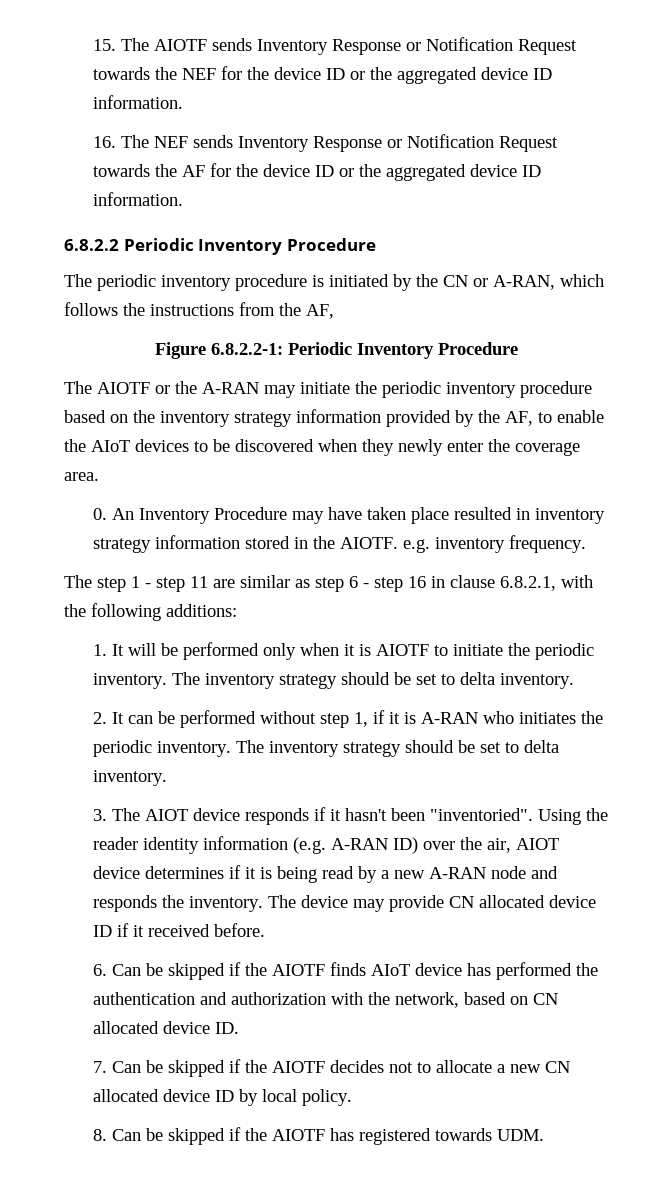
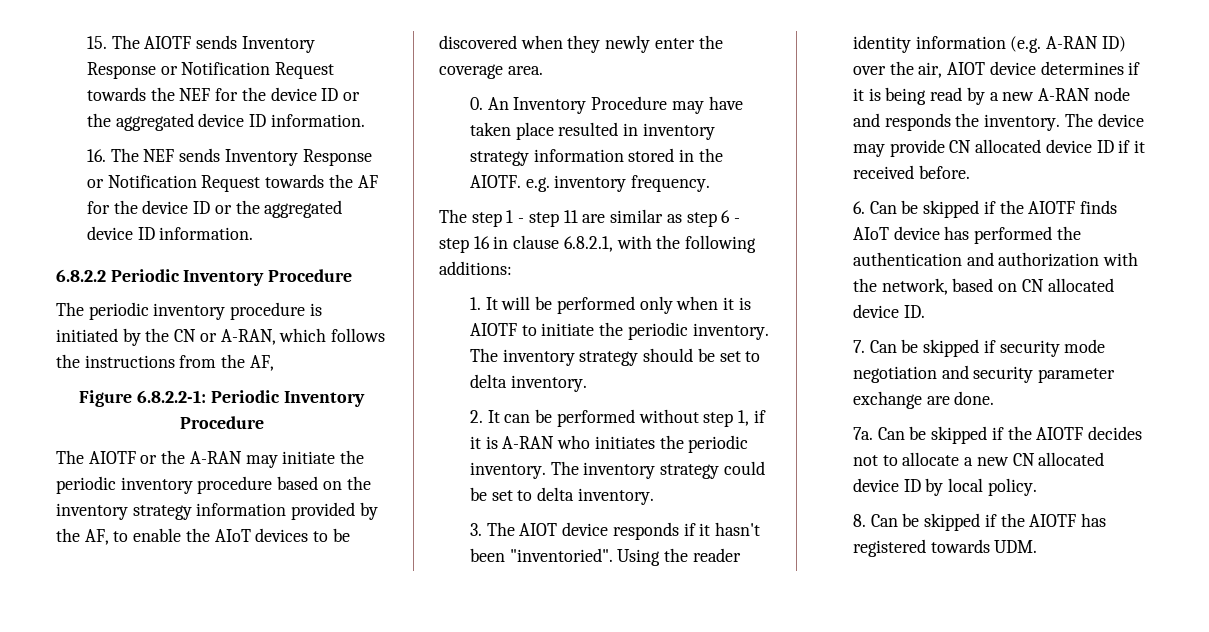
[405,740,455,753] should -> [723,461,765,475] could
(242, 1066) none -> [999,339,1106,357] [852,365,1116,383] [852,391,995,409] [852,426,1004,444] security mode negotiation and security parameter exchange are done. // 7a. Can be skipped if

